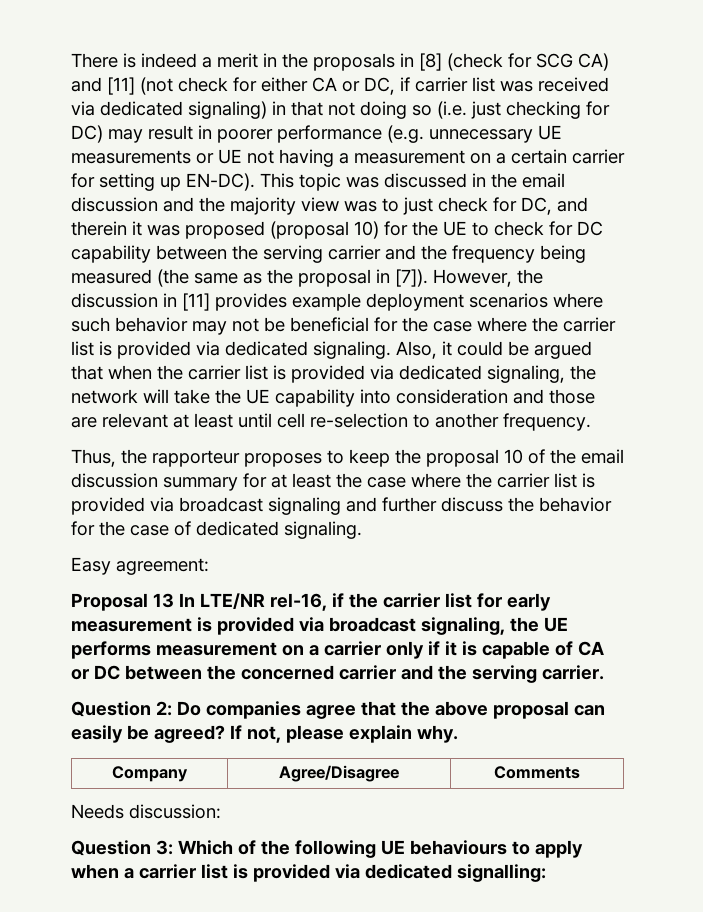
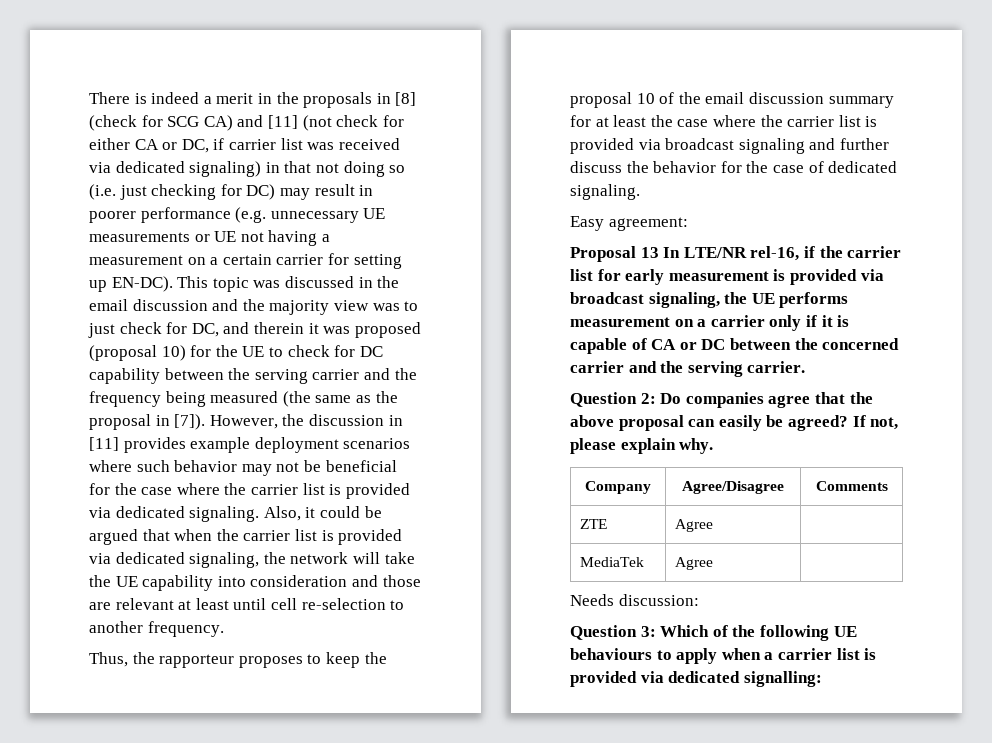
(580, 772) none -> [580,519,608,529] [675,519,714,532] [580,557,645,567] [675,557,714,570] // ZTE | Agree | // MediaTek | Agree |

